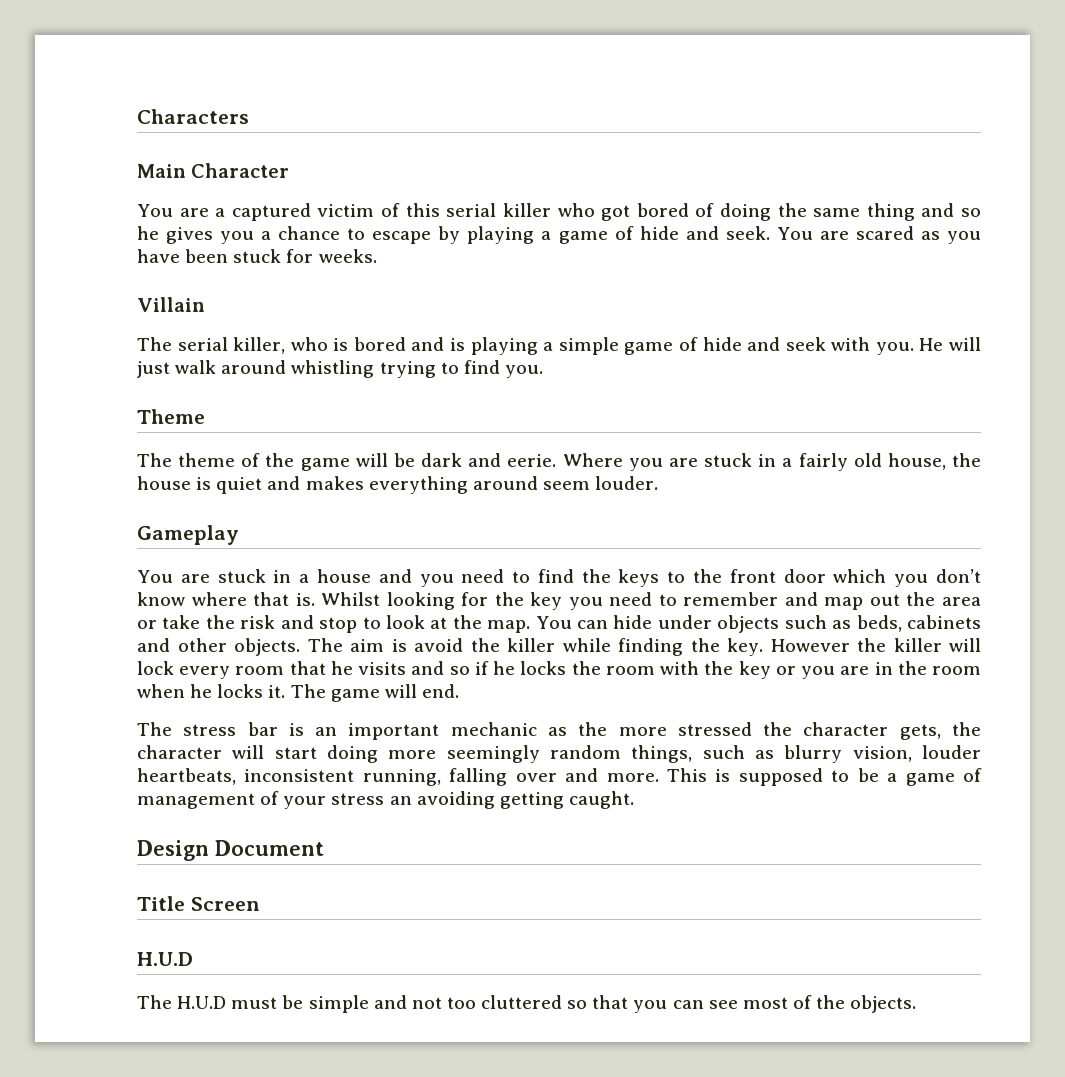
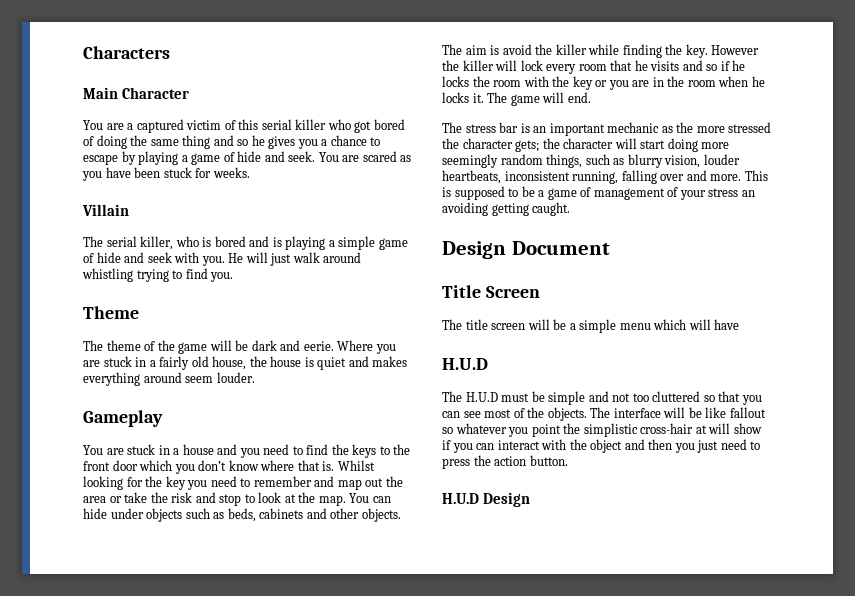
[899,724,941,740] gets, -> [515,140,540,152] gets;
(260, 904) none -> [442,319,740,333] // The title screen will be a simple menu which will have
(917, 1004) none -> [590,407,766,418] [442,423,762,437] [442,439,761,453] [442,455,568,469] [442,492,531,507] The interface will be like fallout so whatever you point the simplistic cross-hair at will show if you can interact with the object and then you just need to press the action button. // H.U.D Design

